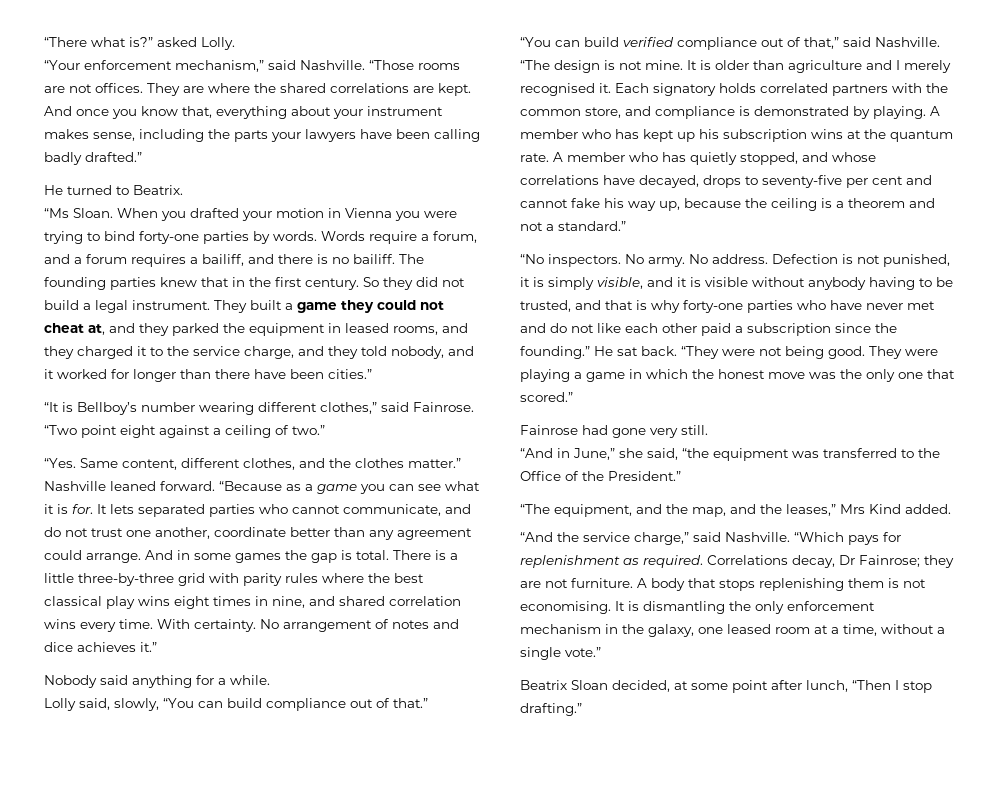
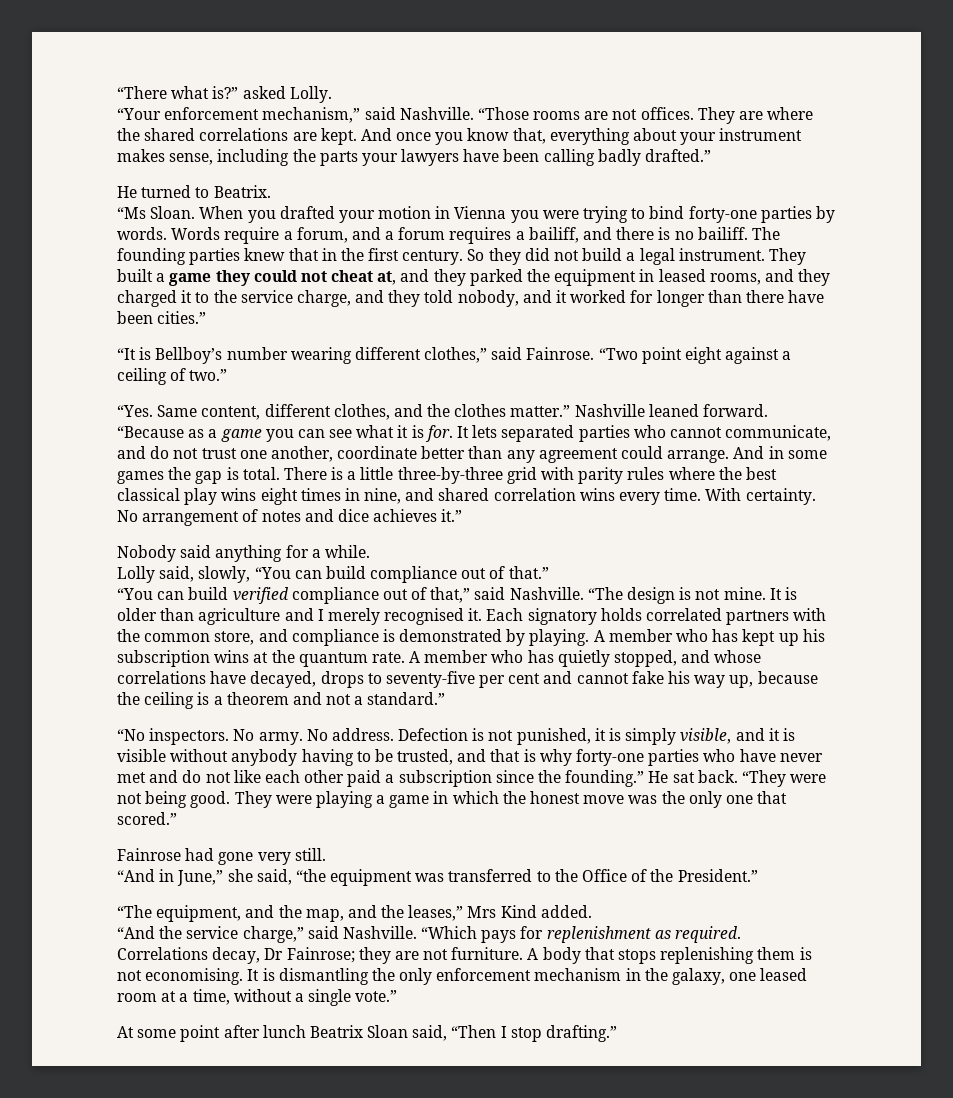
[520,680,848,693] Beatrix Sloan decided, at some point after lunch, -> [117,1025,448,1042] At some point after lunch Beatrix Sloan said,

